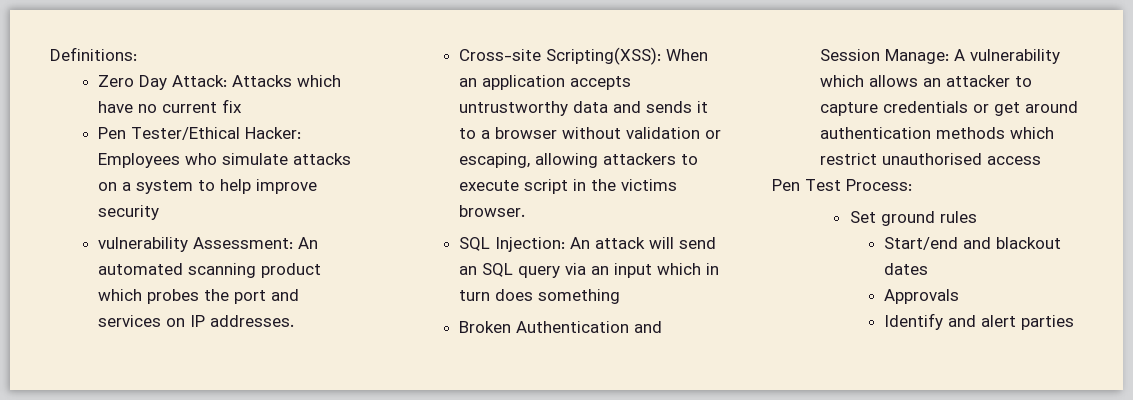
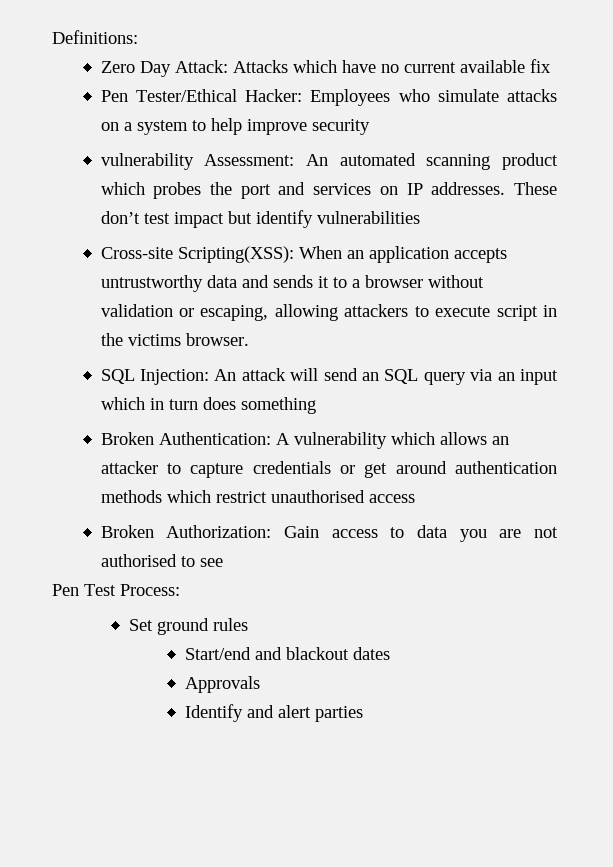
(218, 107) none -> [459,60,525,73] available
(295, 321) none -> [514,182,558,195] [100,210,420,228] These don’t test impact but identify vulnerabilities
[516,321,663,333] [820,49,950,64] Authentication and Session Manage: -> [158,432,271,445] Authentication:
(1042, 160) none -> [100,525,558,542] [100,554,223,567] // Broken Authorization: Gain access to data you are not authorised to see

